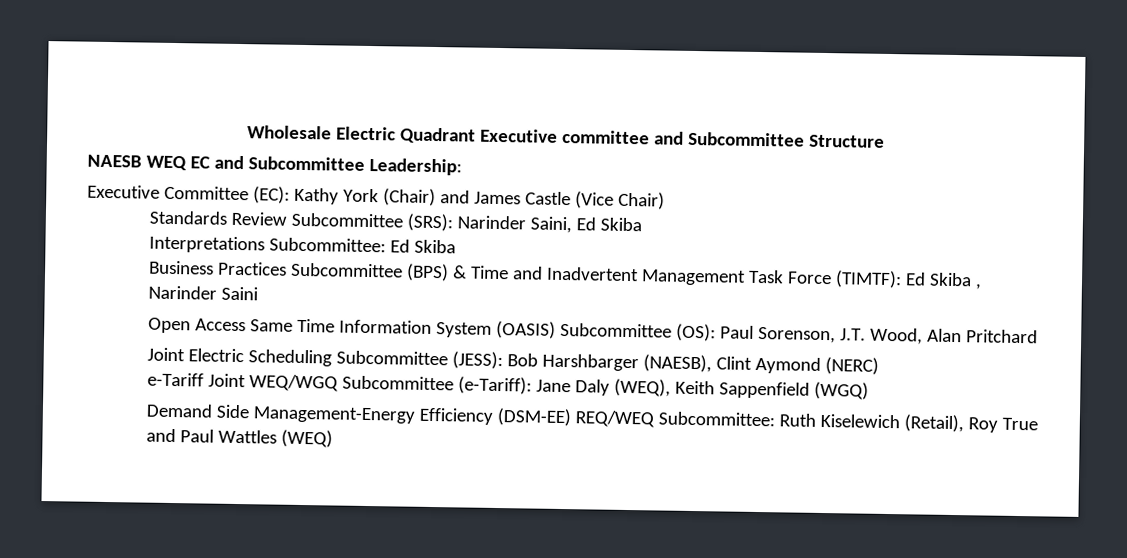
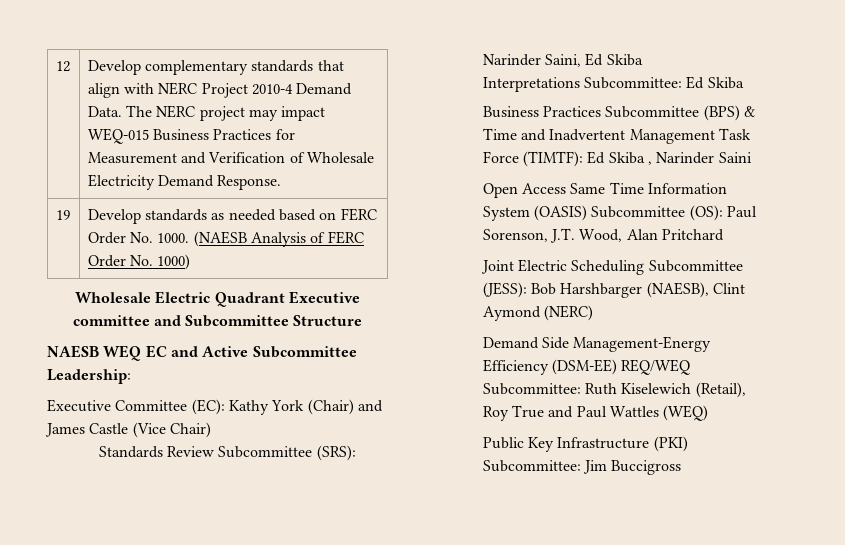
(247, 132) none -> [55,61,70,72] [87,60,344,75] [87,82,353,98] [87,105,326,121] [87,128,295,144] [87,152,374,164] [87,174,282,190] [55,210,70,220] [87,208,377,224] [87,231,364,247] [87,254,191,270] 12 | Develop complementary standards that align with NERC Project 2010-4 Demand Data. The NERC project may impact WEQ-015 Business Practices for Measurement and Verification of Wholesale Electricity Demand Response. // 19 | Develop standards as needed based on FERC Order No. 1000. (NAESB Analysis of FERC Order No. 1000) //
(244, 162) none -> [202,346,249,357] Active
[147,372,870,400] // e-Tariff Joint WEQ/WGQ Subcommittee (e-Tariff): Jane Daly (WEQ), Keith Sappenfield (WGQ) -> (594, 313) none
(334, 438) none -> [482,436,688,452] [482,460,682,475] // Public Key Infrastructure (PKI) Subcommittee: Jim Buccigross

